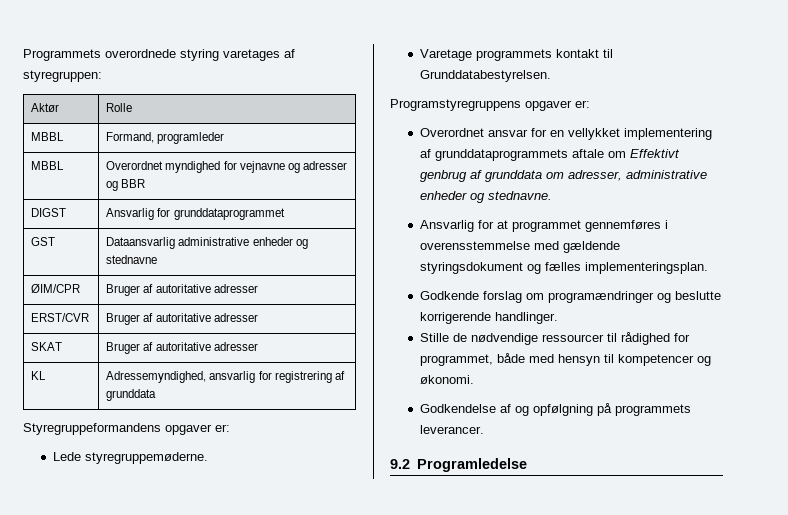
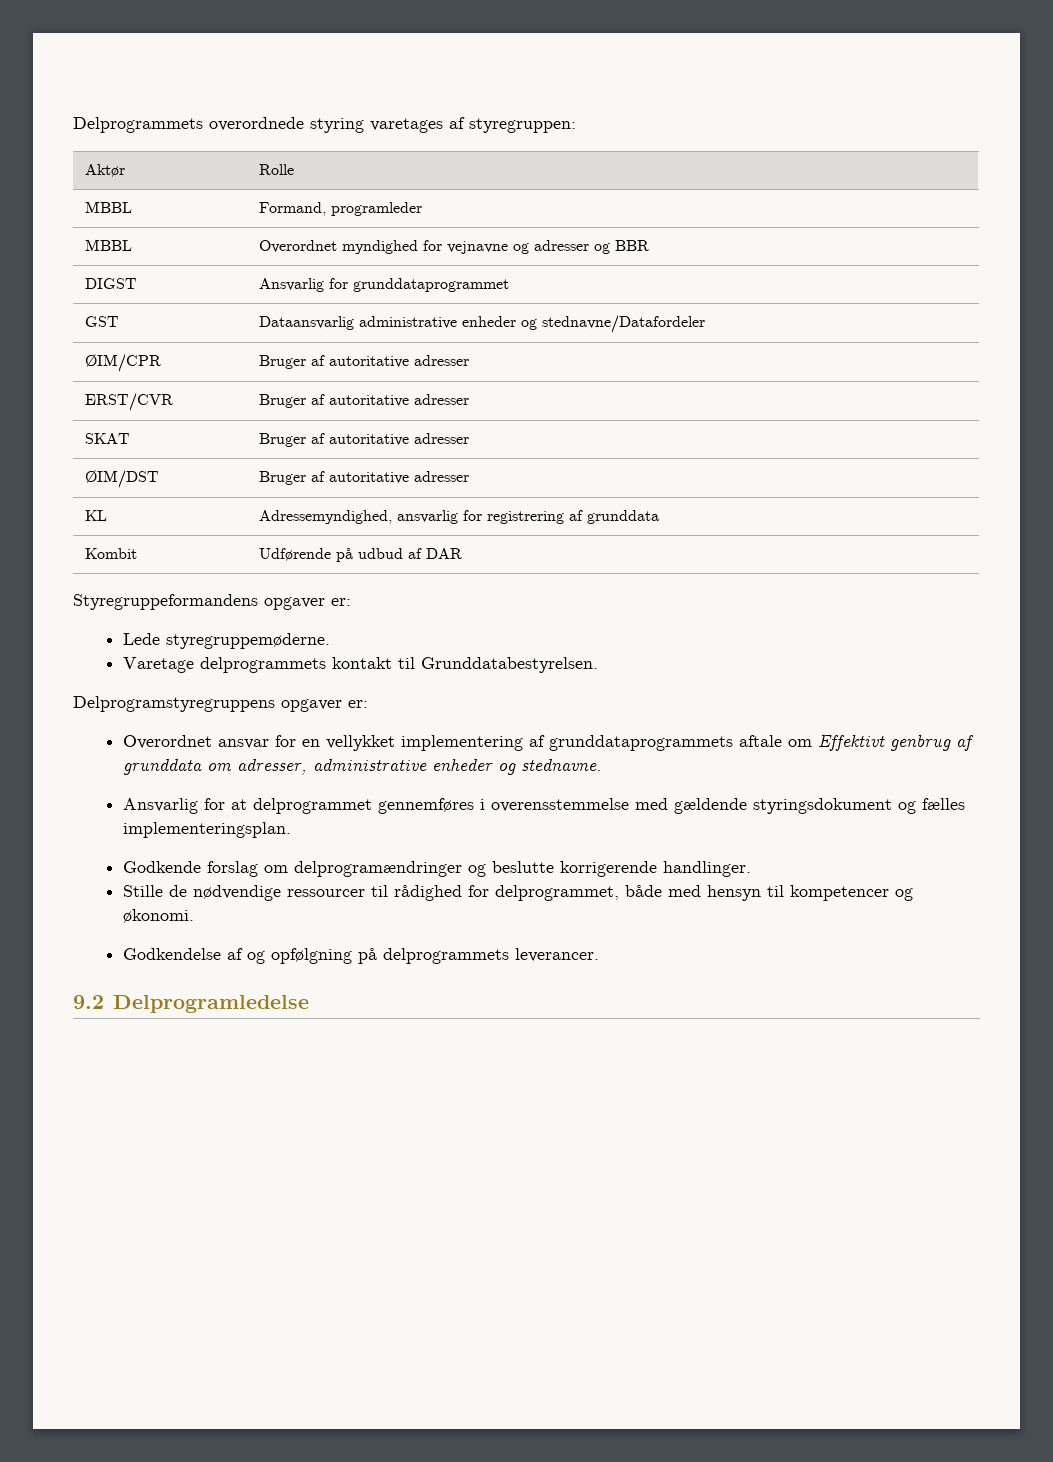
[23,49,101,61] Programmets -> [73,117,203,133] Delprogrammets
[106,255,158,264] stednavne -> [541,315,705,333] stednavne/Datafordeler
(258, 346) none -> [84,470,159,488] [258,471,469,485] // ØIM/DST | Bruger af autoritative adresser
(157, 395) none -> [84,548,137,559] [258,548,462,562] // Kombit | Udførende på udbud af DAR
[475,49,552,61] programmets -> [199,657,326,673] delprogrammets
[390,99,521,111] Programstyregruppens -> [73,696,275,712] Delprogramstyregruppens
[511,220,581,232] programmet -> [252,798,372,814] delprogrammet
[547,291,654,303] programændringer -> [293,861,462,877] delprogramændringer
[419,354,493,366] programmet, -> [494,885,619,901] delprogrammet,
[614,404,691,416] programmets -> [382,948,509,964] delprogrammets
[416,458,527,472] Programledelse -> [112,995,309,1013] Delprogramledelse

